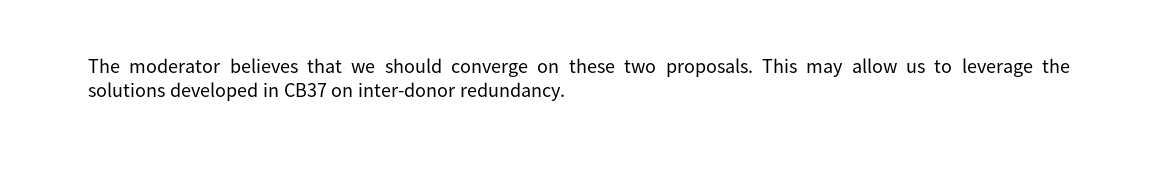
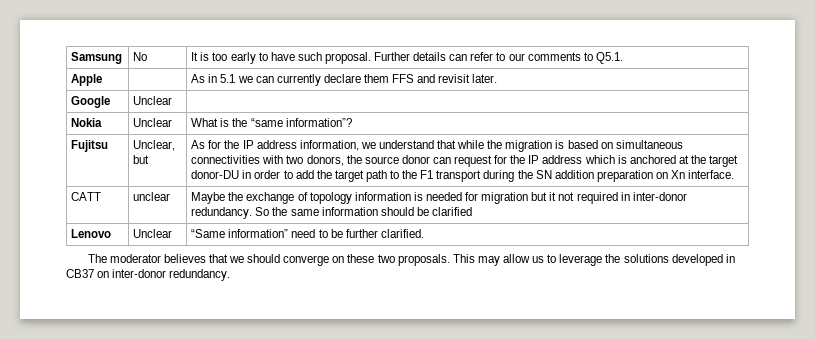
(88, 65) none -> [71,52,123,64] [133,52,148,61] [191,52,623,64] [71,74,103,86] [191,74,498,86] [71,96,111,108] [133,96,173,105] [71,118,103,127] [133,118,173,127] [191,118,352,127] [71,140,109,152] [133,140,176,151] [133,155,150,164] [191,140,683,152] [191,155,739,167] [191,170,735,182] [71,192,102,201] [133,192,171,201] [191,192,687,204] [191,207,472,219] [71,229,112,238] [133,229,173,238] [191,229,424,238] Samsung | No | It is too early to have such proposal. Further details can refer to our comments to Q5.1. // Apple | | As in 5.1 we can currently declare them FFS and revisit later. // Google | Unclear | // Nokia | Unclear | What is the “same information”? // Fujitsu | Unclear, but | As for the IP address information, we understand that while the migration is based on simultaneous connectivities with two donors, the source donor can request for the IP address which is anchored at the target donor-DU in order to add the target path to the F1 transport during the SN addition preparation on Xn interface. // CATT | unclear | Maybe the exchange of topology information is needed for migration but it not required in inter-donor redundancy. So the same information should be clarified // Lenovo | Unclear | “Same information” need to be further clarified. //

